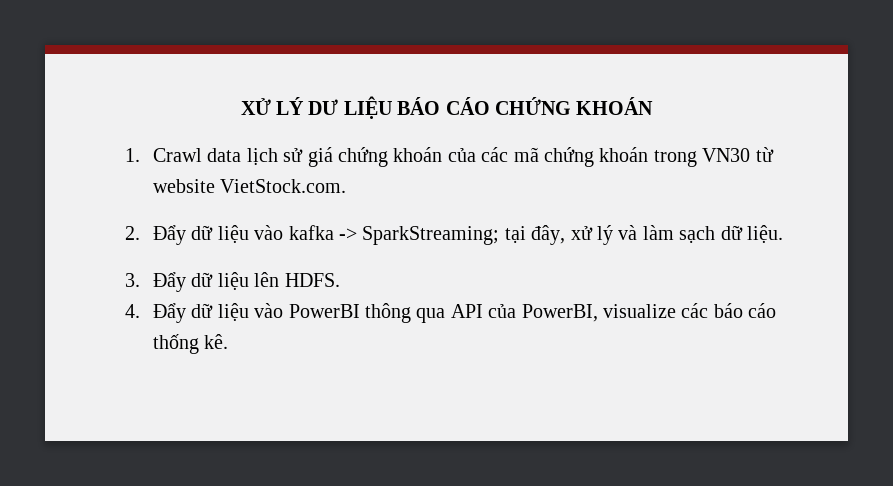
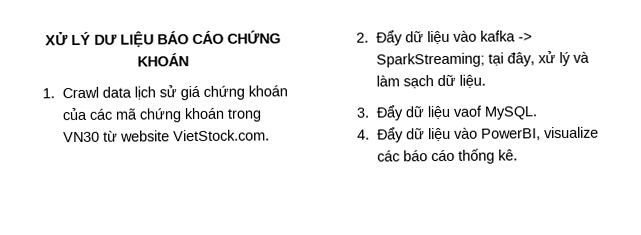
[254,272,340,287] lên HDFS. -> [452,105,538,120] vaof MySQL.
[288,303,517,323] PowerBI thông qua API của -> (478, 133) none

